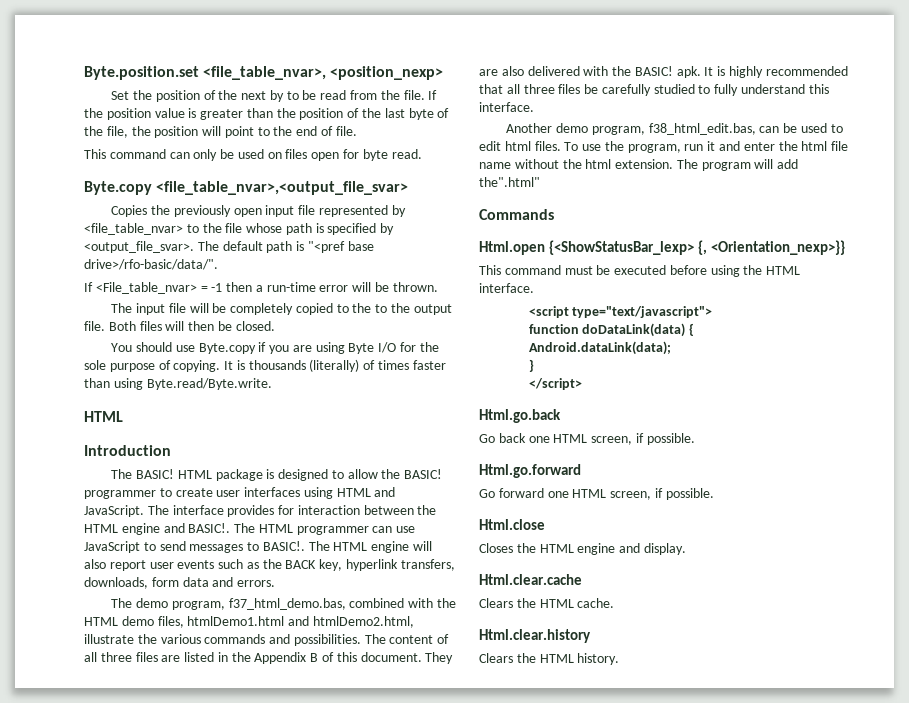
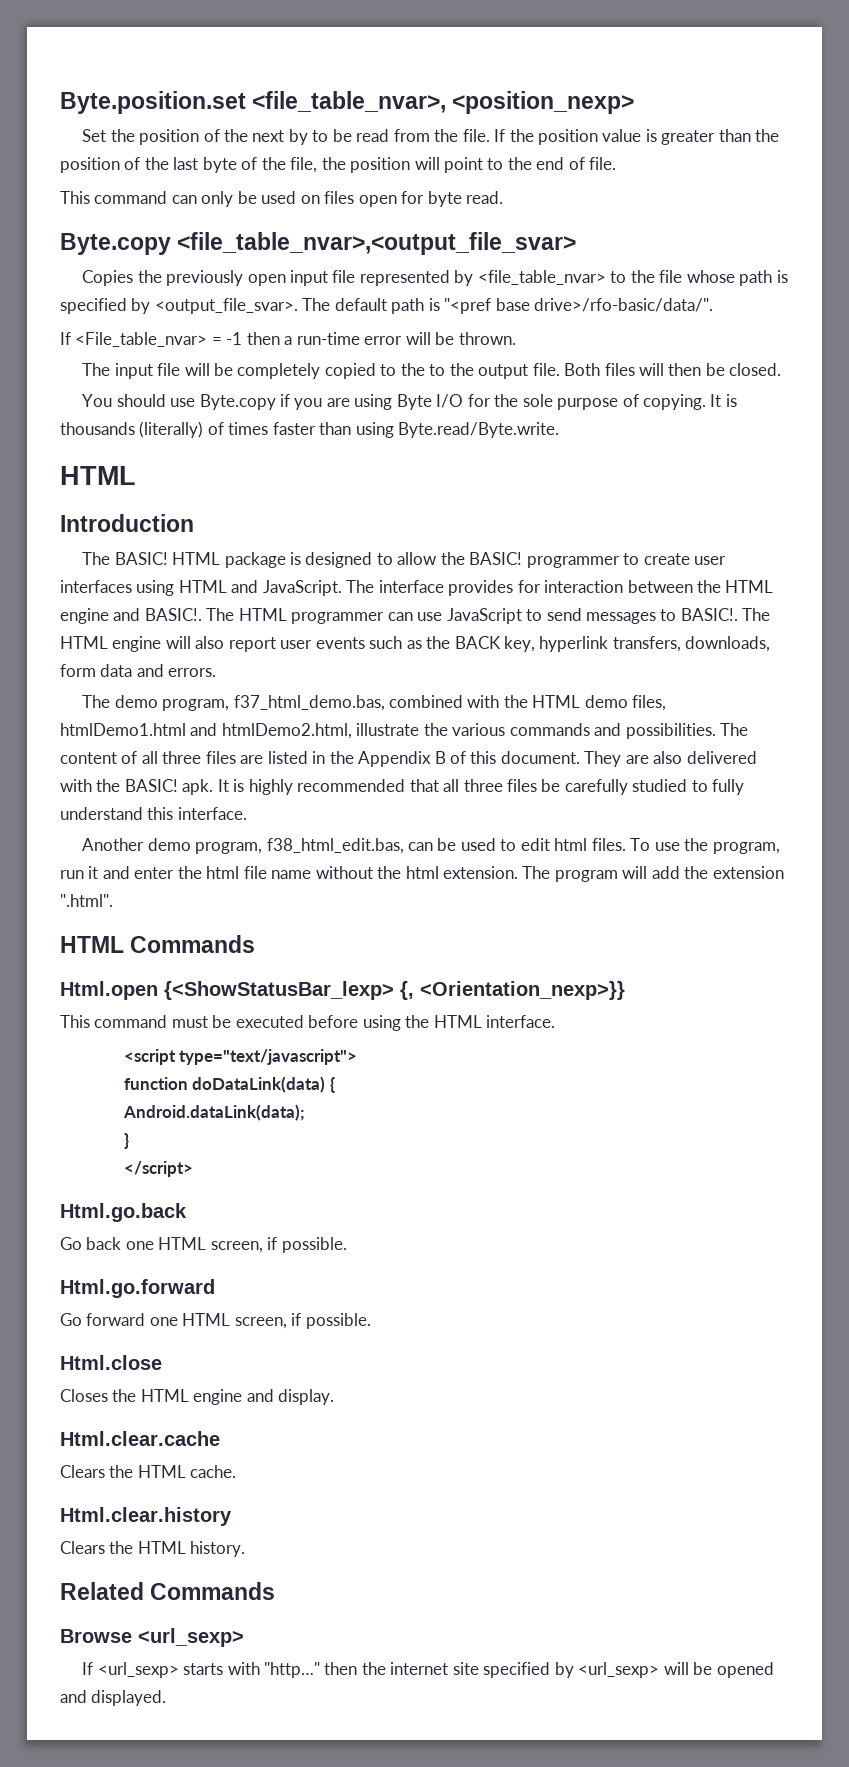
[479,177,540,187] the".html" // -> [684,866,784,879] [60,894,113,907] [60,936,124,953] the extension ".html". // HTML
(620, 659) none -> [60,1582,276,1600] [60,1628,244,1647] [82,1662,774,1678] [60,1690,167,1706] // Related Commands // Browse <url_sexp> // If <url_sexp> starts with "http…" then the internet site specified by <url_sexp> will be opened and displayed.

